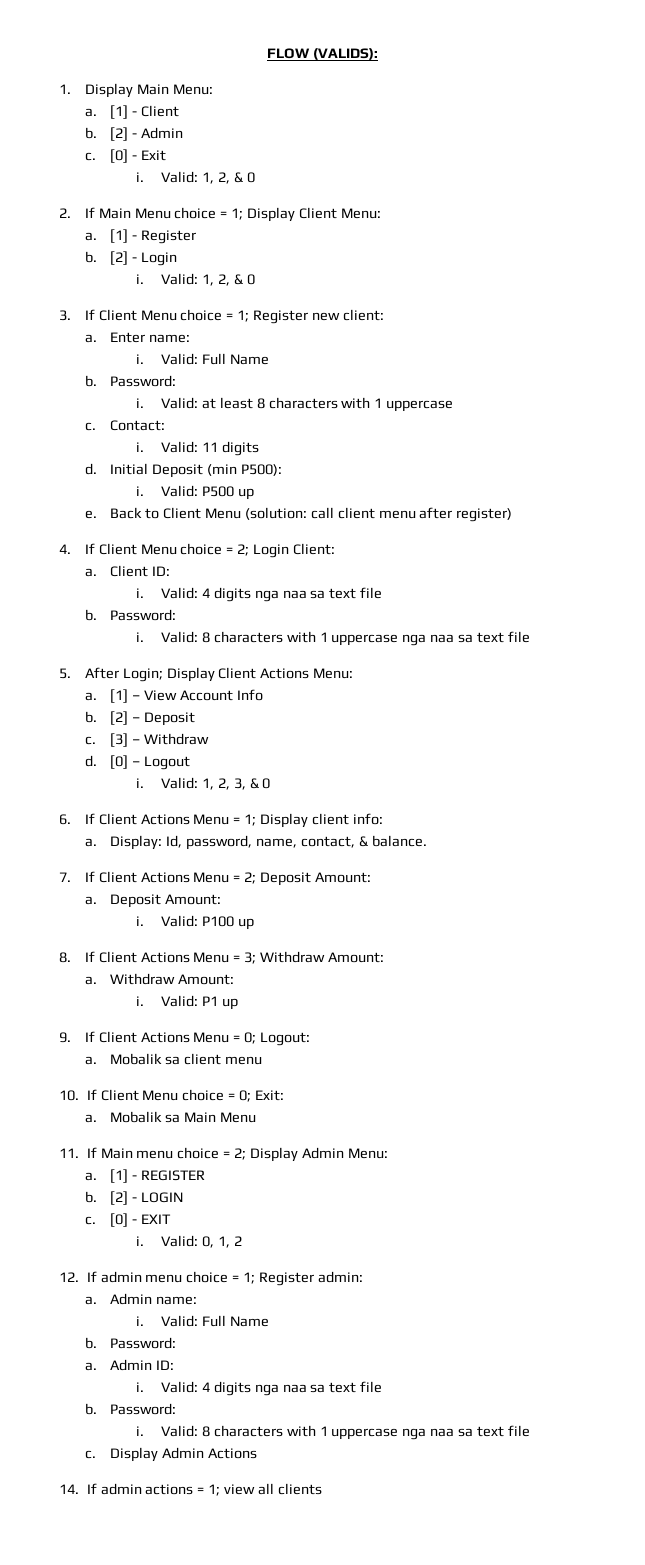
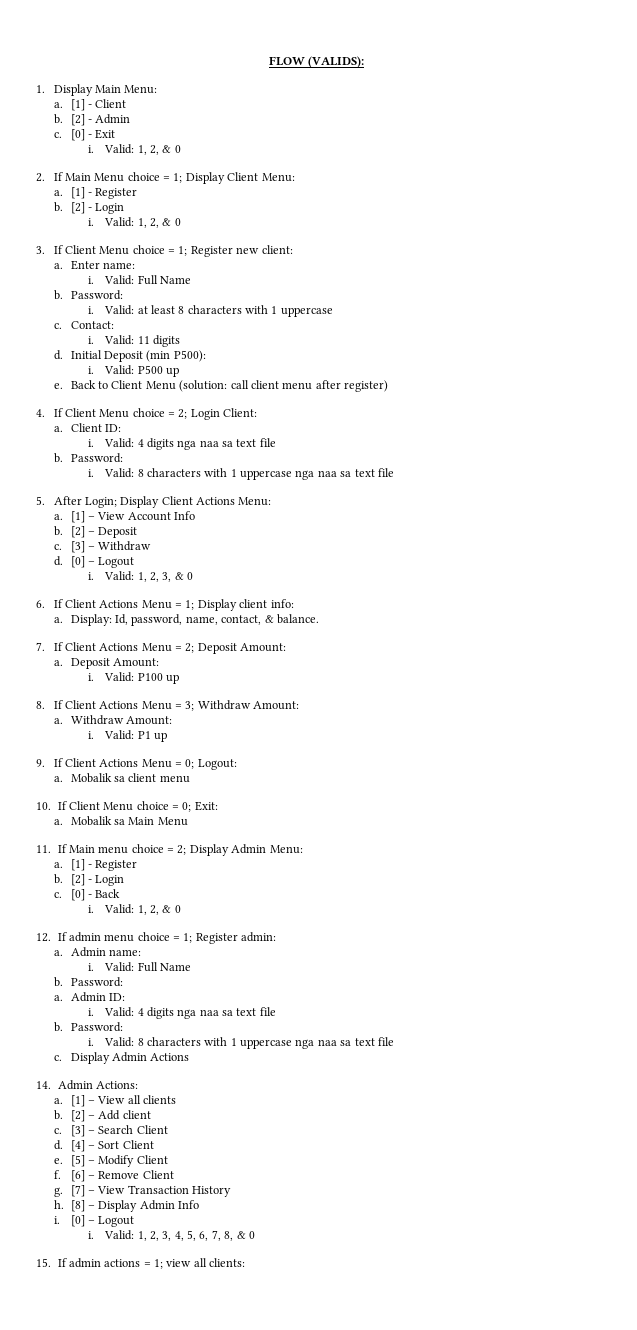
[140,1170,205,1181] [84,1191,183,1205] [84,1213,171,1227] [135,1235,242,1248] REGISTER // b. [2] - LOGIN // c. [0] - EXIT // i. Valid: 0, 1, 2 -> [95,860,138,871] [53,874,125,886] [53,889,121,901] [87,904,181,915] Register // b. [2] - Login // c. [0] - Back // i. Valid: 1, 2, & 0
(80, 1489) none -> [57,1080,138,1090] [53,1095,177,1107] [53,1110,151,1122] [53,1125,168,1137] [53,1140,154,1152] [53,1155,168,1167] [53,1170,174,1182] [53,1185,232,1197] [53,1200,200,1212] [53,1215,135,1227] [87,1230,255,1241] [36,1258,52,1267] Admin Actions: // a. [1] – View all clients // b. [2] – Add client // c. [3] – Search Client // d. [4] – Sort Client // e. [5] – Modify Client // f. [6] – Remove Client // g. [7] – View Transaction History // h. [8] – Display Admin Info // i. [0] – Logout // i. Valid: 1, 2, 3, 4, 5, 6, 7, 8, & 0 // 15.
[278,1483,323,1495] clients -> [209,1258,246,1267] clients:

